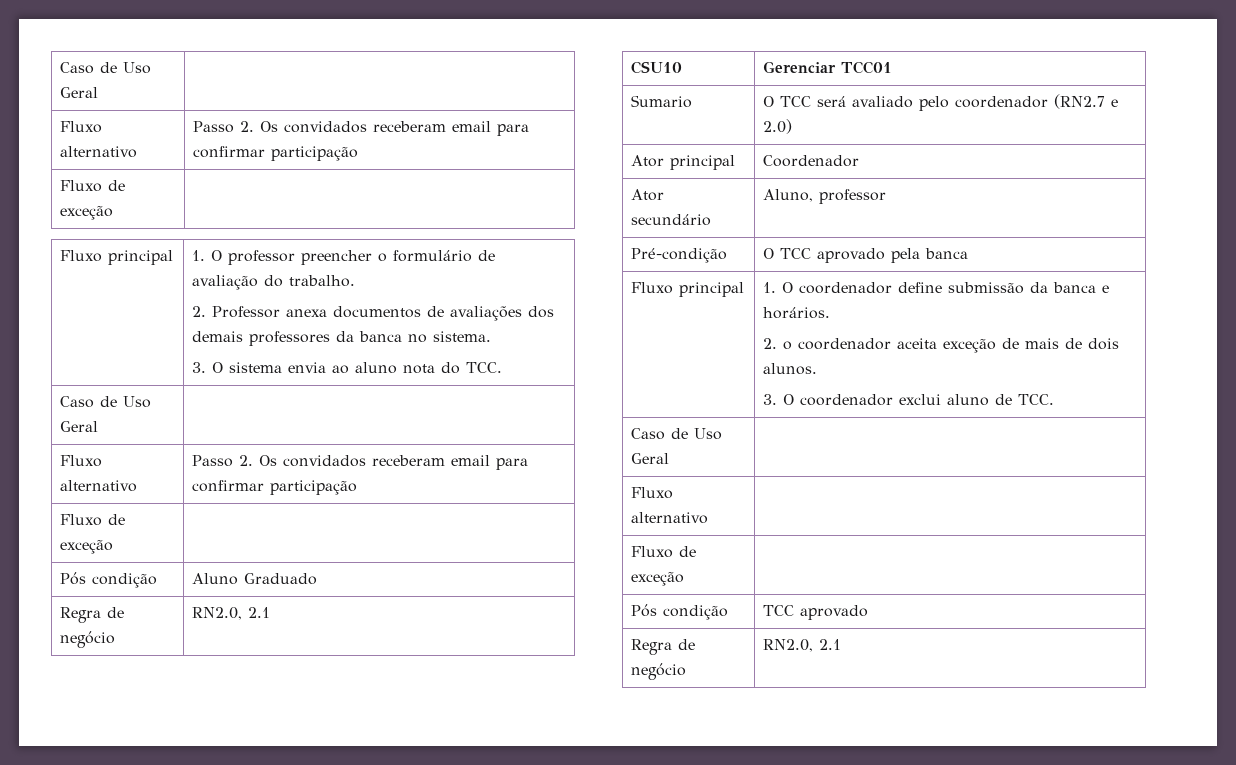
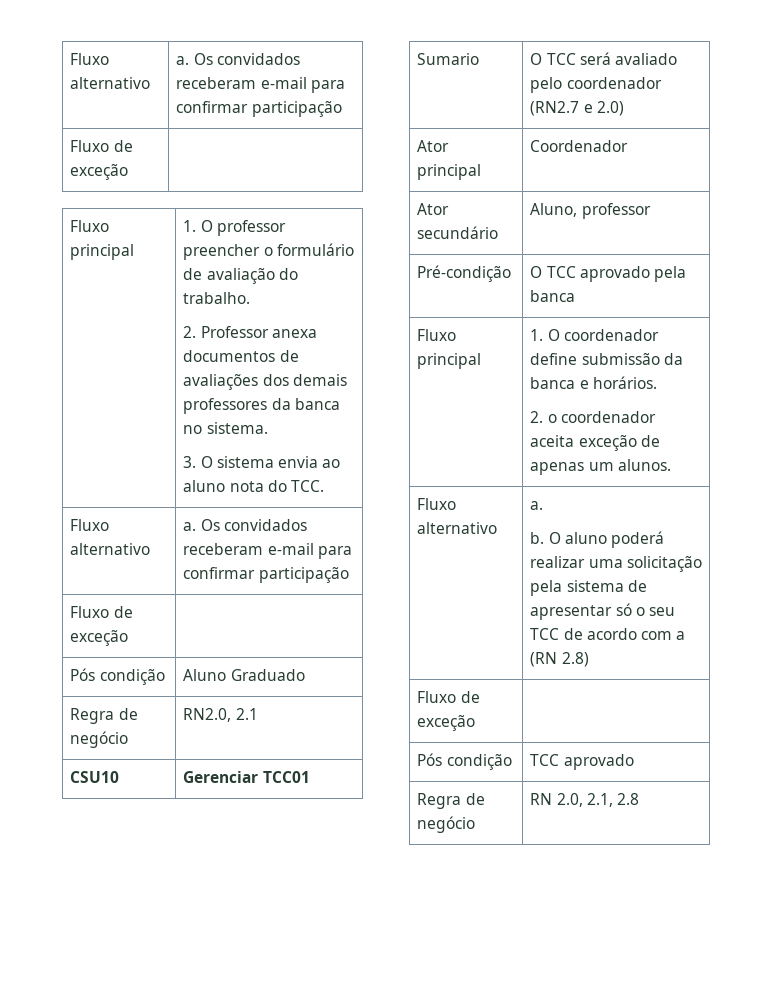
[60,62,152,74] [60,87,99,98] [60,121,103,133] [60,146,138,158] [193,121,492,133] Caso de Uso Geral | // Fluxo alternativo | Passo 2. Os convidados receberam email -> [70,53,110,65] [70,77,151,89] [176,53,300,65] [176,77,307,89] Fluxo alternativo | a. Os convidados receberam e-mail
[60,396,152,408] [60,421,99,432] [60,455,103,467] [60,480,138,492] [192,455,491,467] // Caso de Uso Geral | // Fluxo alternativo | Passo 2. Os convidados receberam email -> [70,519,110,531] [70,543,151,555] [183,519,307,531] [183,543,314,555] // Fluxo alternativo | a. Os convidados receberam e-mail
[1025,338,1120,350] [763,363,818,375] [763,394,1055,406] [631,428,723,440] [631,453,670,464] [631,487,674,499] [631,512,709,524] mais de dois alunos. // 3. O coordenador exclui aluno de TCC. // Caso de Uso Geral | // Fluxo alternativo | -> [530,459,671,475] [417,498,457,510] [417,522,498,534] [530,501,544,510] [530,531,664,548] [530,556,702,572] [530,580,647,596] [530,603,675,620] [530,628,686,640] [530,652,589,667] apenas um alunos. // Fluxo alternativo | a. // b. O aluno poderá realizar uma solicitação pela sistema de apresentar só o seu TCC de acordo com a (RN 2.8)
[763,639,842,652] RN2.0, 2.1 -> [530,793,639,807] RN 2.0, 2.1, 2.8

